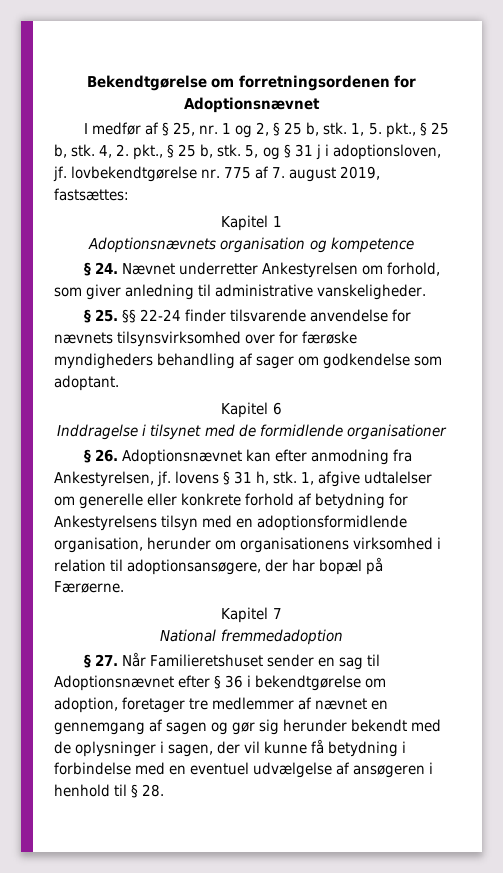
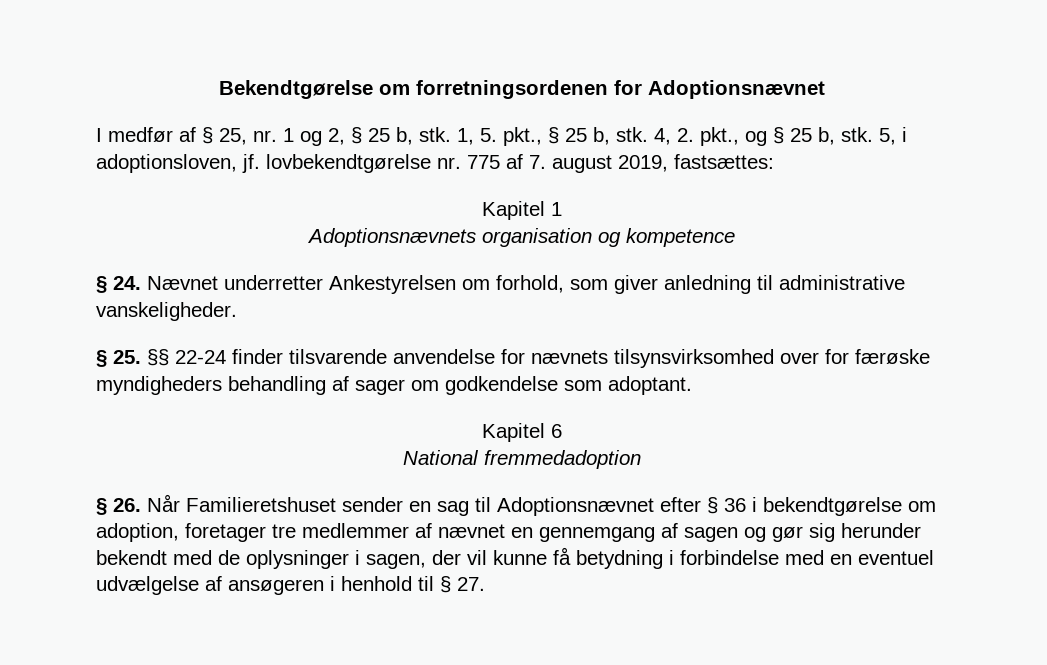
(164, 152) none -> [745,131,767,146] og
[262,144,321,160] og § 31 j -> (896, 136) none
[57,424,447,440] [83,449,413,465] [54,471,433,487] [54,493,409,509] [54,515,408,531] [54,537,442,553] [54,557,384,575] [54,581,124,593] [221,607,282,623] // Inddragelse i tilsynet med de formidlende organisationer // § 26. Adoptionsnævnet kan efter anmodning fra Ankestyrelsen, jf. lovens § 31 h, stk. 1, afgive udtalelser om generelle eller konkrete forhold af betydning for Ankestyrelsens tilsyn med en adoptionsformidlende organisation, herunder om organisationens virksomhed i relation til adoptionsansøgere, der har bopæl på Færøerne. // Kapitel 7 -> (562, 431) none
[94,654,118,666] 27. -> [113,498,141,512] 26.
[142,784,165,797] 28. -> [457,577,485,591] 27.

